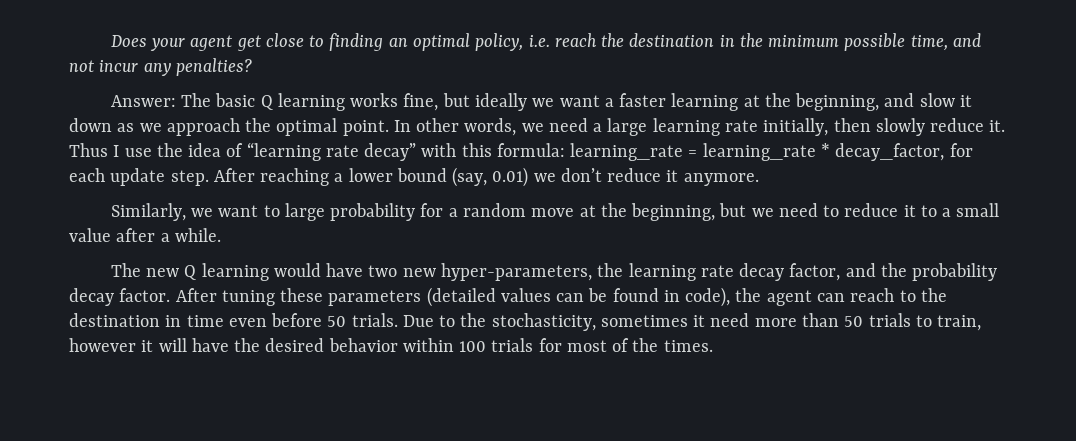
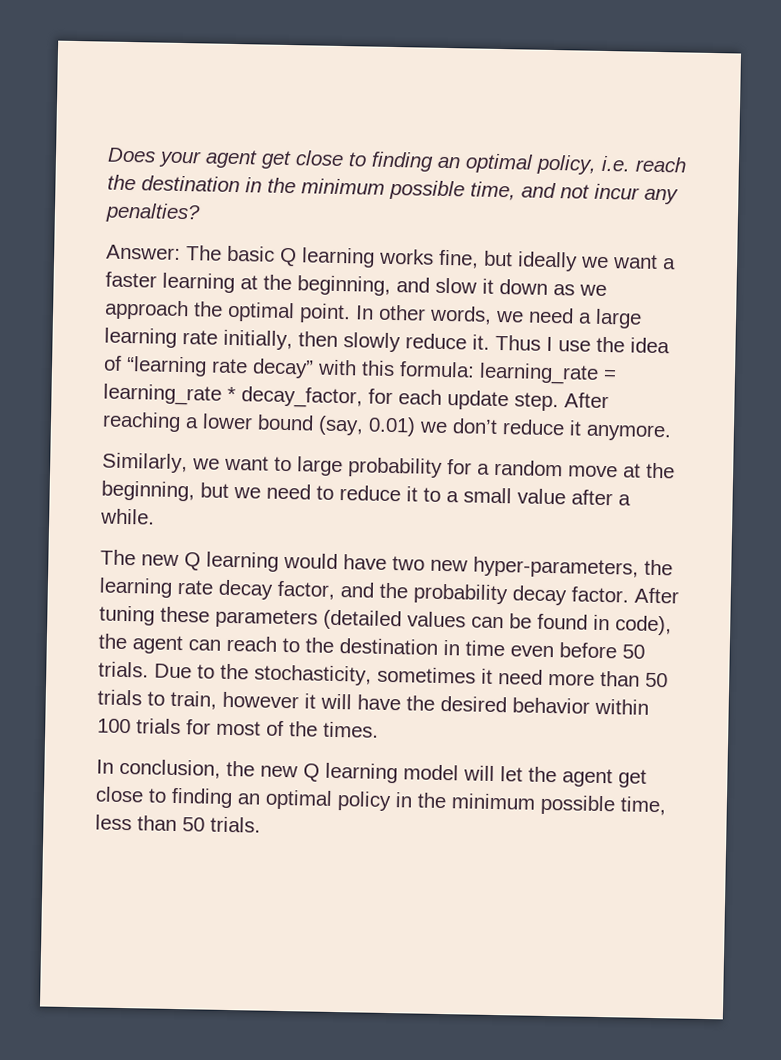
(713, 346) none -> [96,758,647,788] [95,786,667,816] [95,814,261,833] // In conclusion, the new Q learning model will let the agent get close to finding an optimal policy in the minimum possible time, less than 50 trials.

